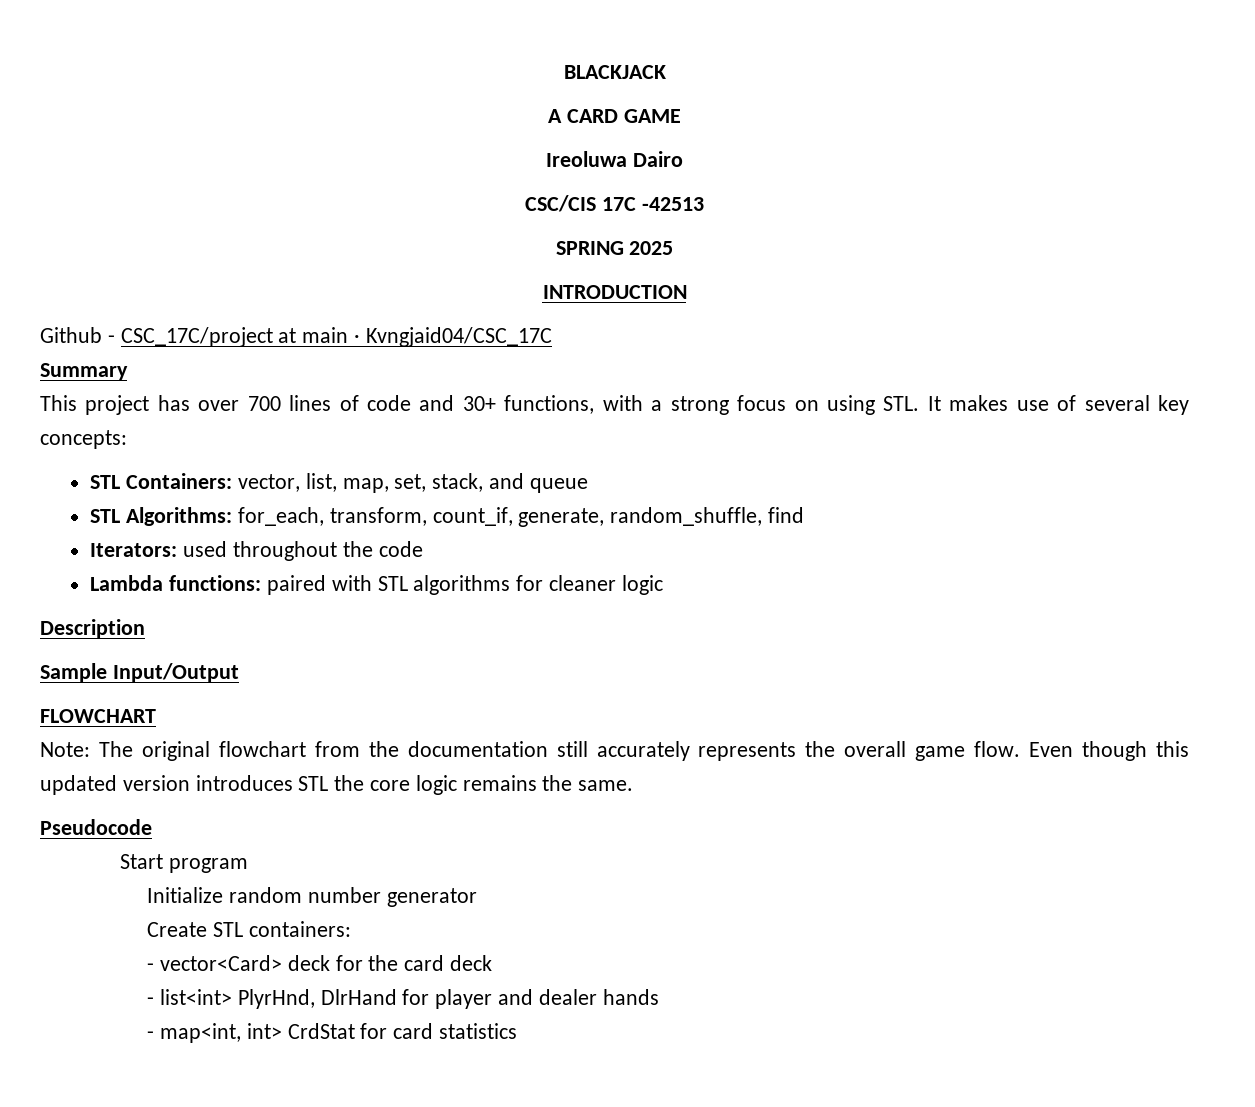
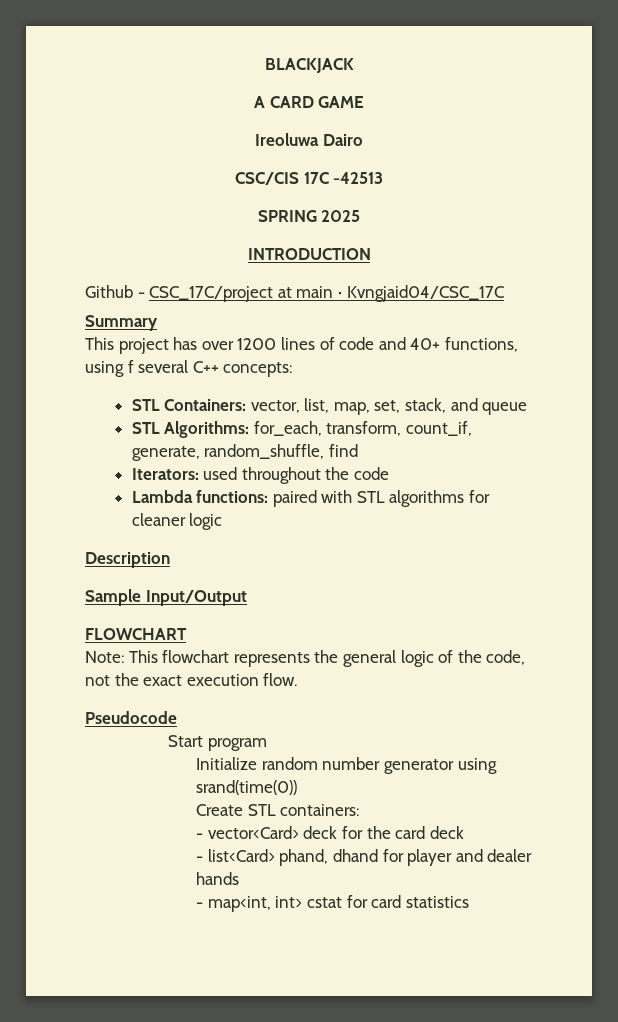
[247,396,281,411] 700 -> [237,338,277,350] 1200
[462,395,1189,415] 30+ functions, with a strong focus on using STL. It makes use of several key -> [410,337,518,352] [85,360,219,377] 40+ functions, using f several C++
[98,741,1189,761] [40,775,634,795] The original flowchart from the documentation still accurately represents the overall game flow. Even though this updated version introduces STL the core logic remains the same. -> [128,650,526,667] [85,673,298,686] This flowchart represents the general logic of the code, not the exact execution flow.
(477, 897) none -> [457,758,497,774] [196,780,298,795] using srand(time(0))
[160,989,397,1009] list<int> PlyrHnd, DlrHand -> [207,849,379,866] list<Card> phand, dhand
[287,1023,355,1039] CrdStat -> [307,897,343,908] cstat

